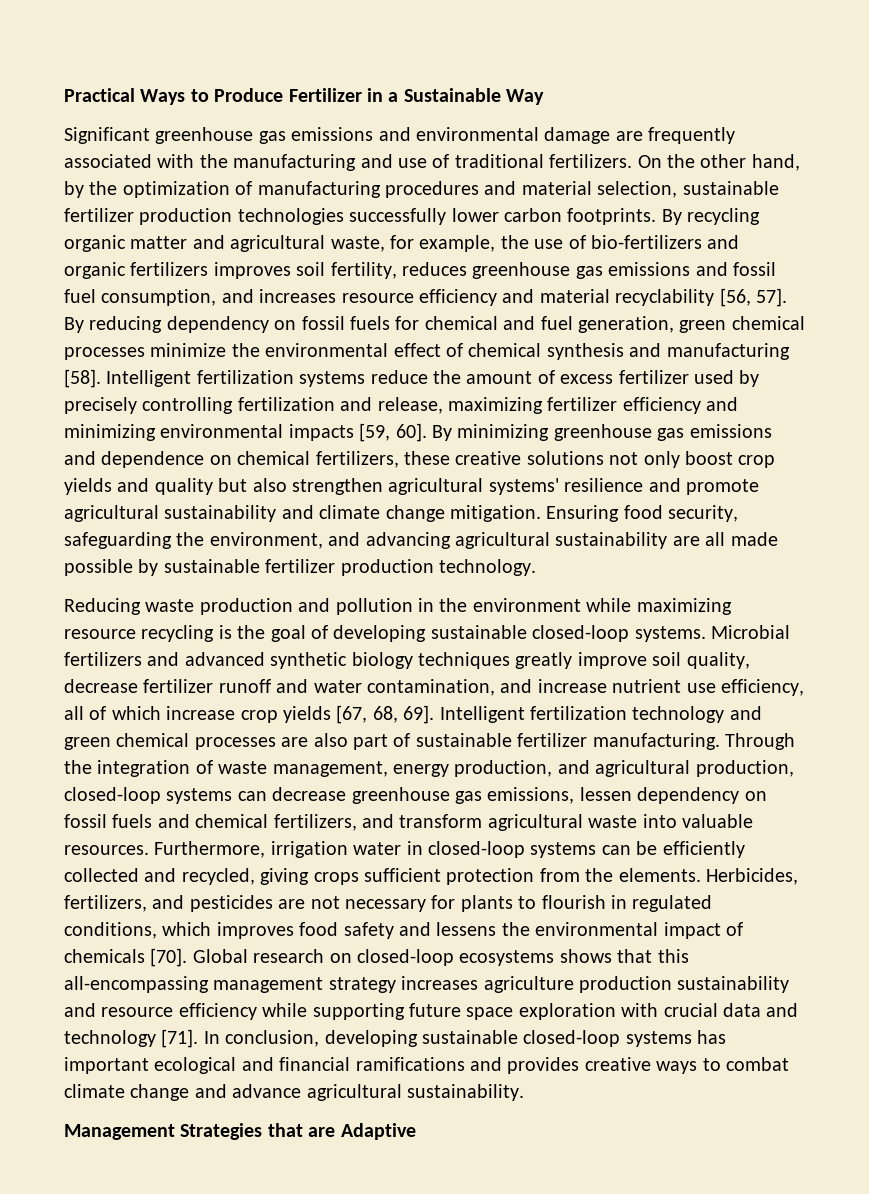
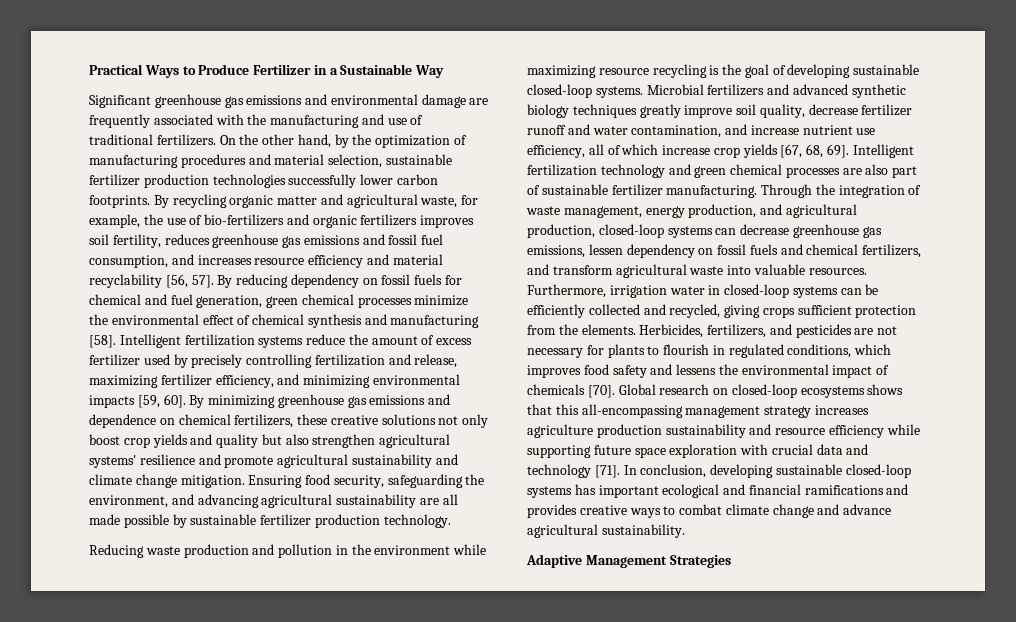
[622,397,701,414] efficiency -> [215,375,274,388] efficiency,
(524, 1092) none -> [526,554,582,568] Adaptive
[267,1123,416,1140] that are Adaptive -> (731, 561) none

